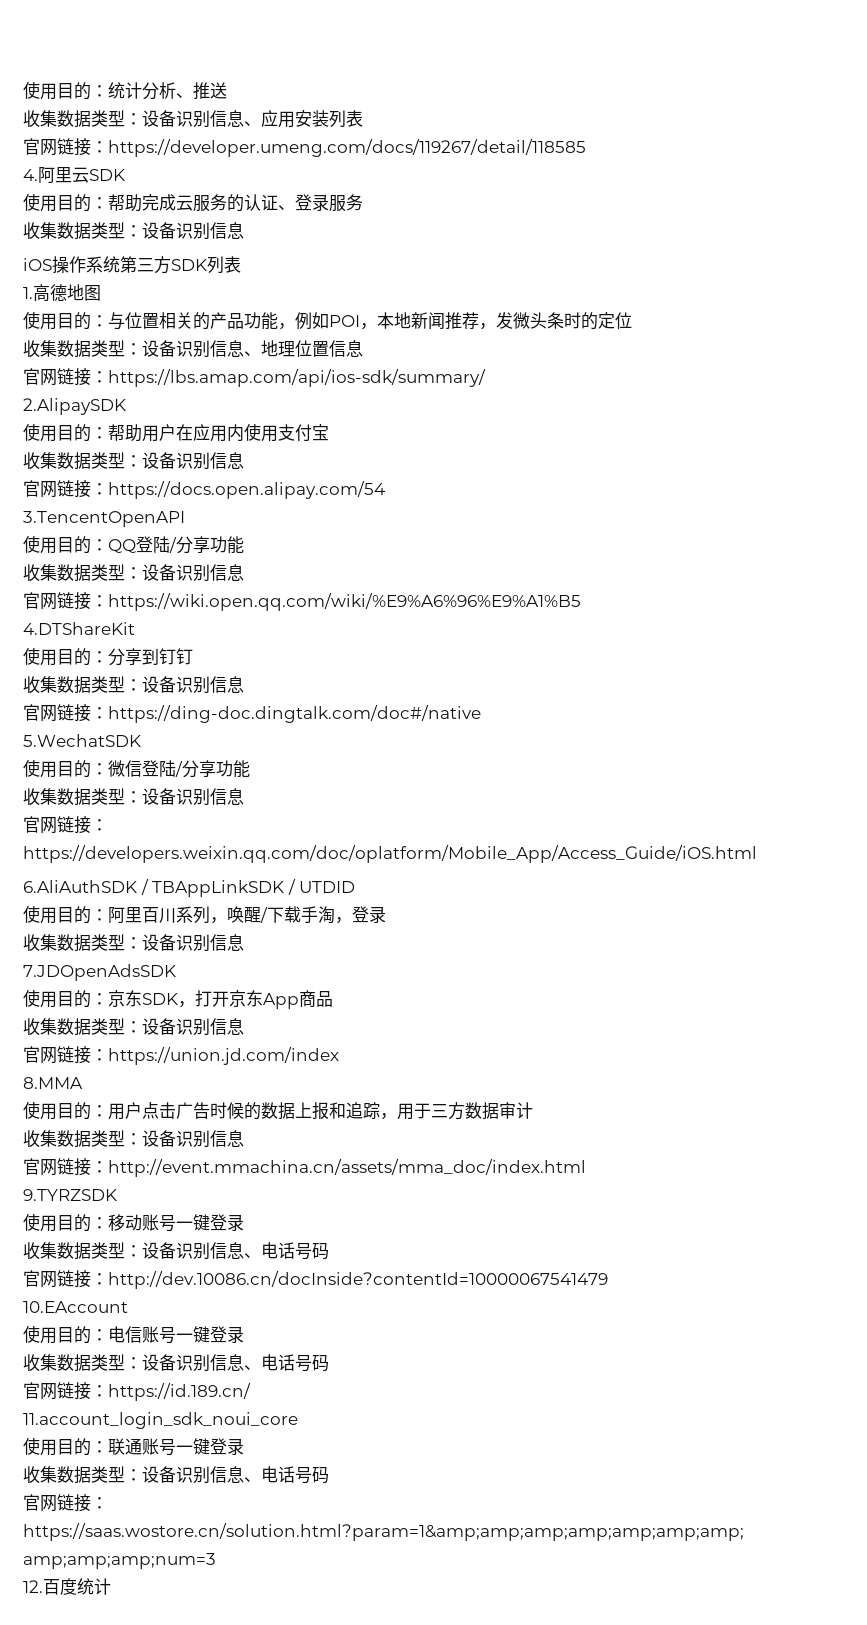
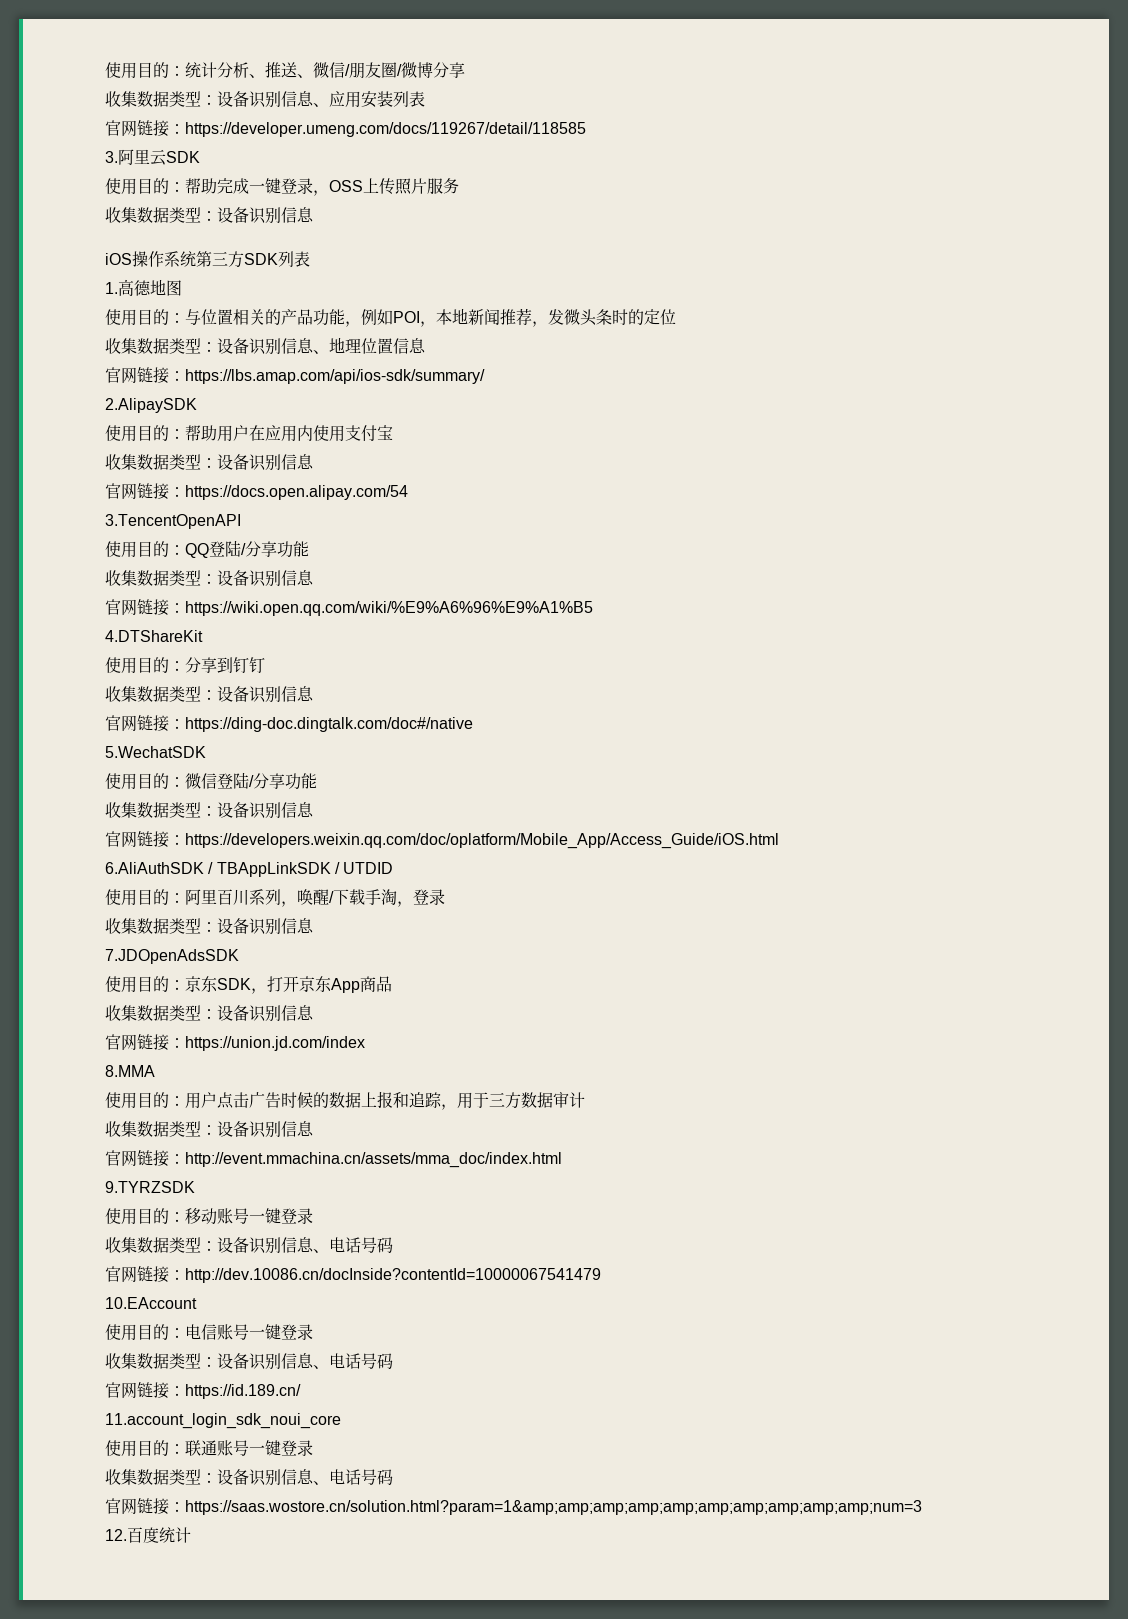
(227, 90) none -> [297,62,465,78] 、微信/朋友圈/微博分享
[23,169,38,181] 4. -> [105,151,118,163] 3.
[176,194,329,212] 云服务的认证、登录 -> [249,178,427,196] 一键登录，OSS上传照片

